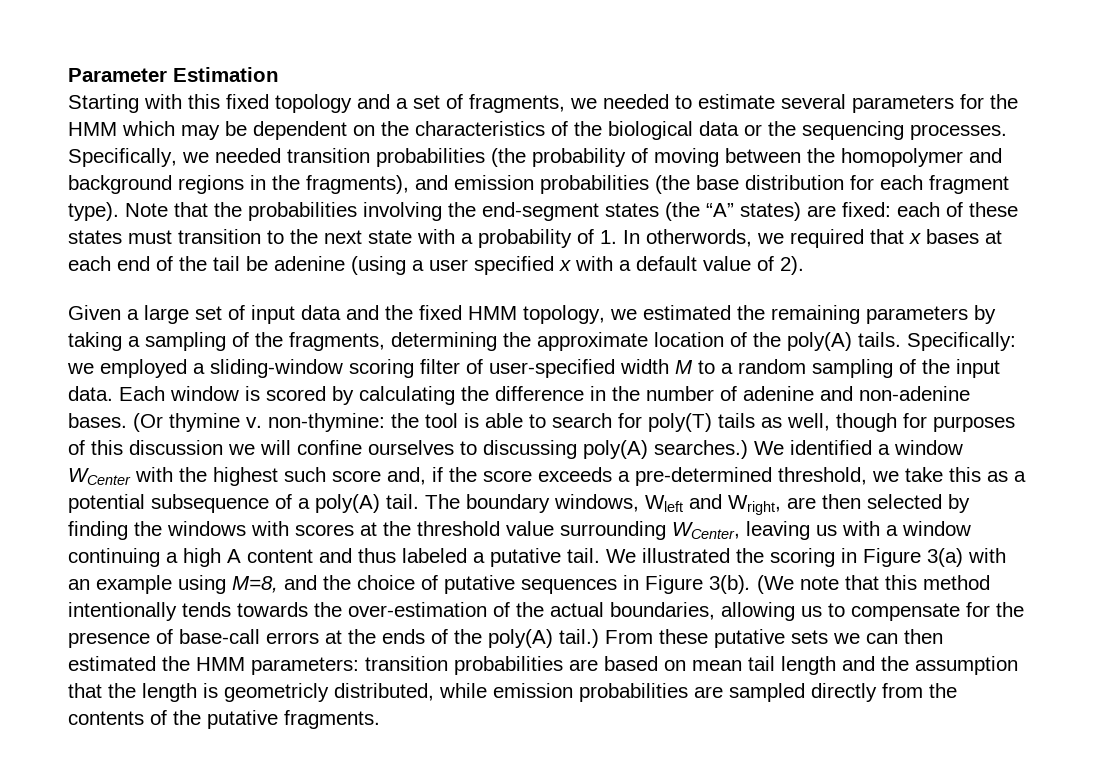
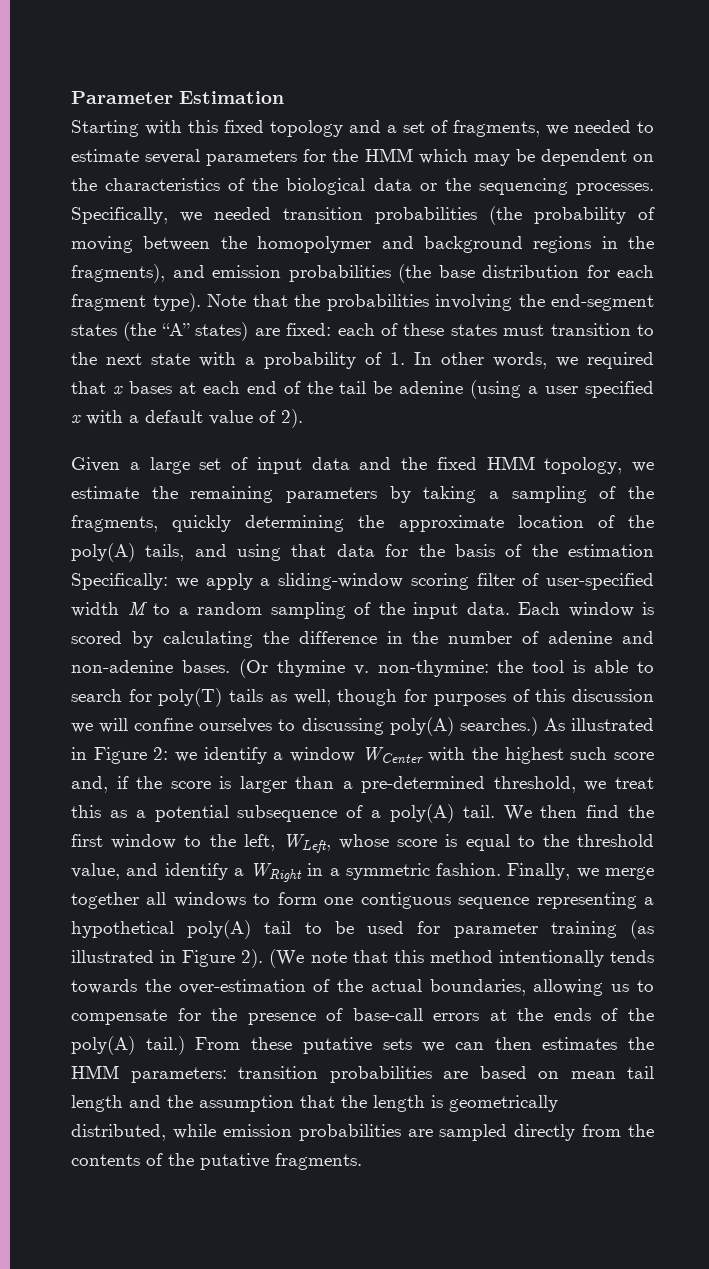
[646,229,752,247] otherwords, -> [441,352,547,369] other words,
[643,305,731,320] estimated -> [71,486,139,499] estimate
(385, 341) none -> [172,515,232,532] quickly
[858,332,901,347] tails. -> [145,544,654,561] tails, and using that data for the basis of the estimation
[100,359,187,378] employed -> [205,573,253,590] apply
[754,440,872,455] We identified -> [543,718,654,731] [71,747,267,764] As illustrated in Figure 2: we identify
[538,467,612,482] exceeds -> [219,776,335,793] is larger than
[905,467,943,482] take -> [615,777,654,789] treat
[425,494,970,515] [68,521,971,540] [68,548,1006,567] [68,575,751,594] The boundary windows, Wleft and Wright, are then selected by finding the windows with scores at the threshold value surrounding WCenter, leaving us with a window continuing a high A content and thus labeled a putative tail. We illustrated the scoring in Figure 3(a) with an example using M=8, and the choice of putative sequences in Figure 3(b). -> [503,805,654,821] [71,834,654,853] [71,863,654,882] [71,892,655,909] [71,920,654,939] [71,949,264,968] We then find the first window to the left, WLeft, whose score is equal to the threshold value, and identify a WRight in a symmetric fashion. Finally, we merge together all windows to form one contiguous sequence representing a hypothetical poly(A) tail to be used for parameter training (as illustrated in Figure 2).
[68,656,156,671] estimated -> [542,1037,618,1050] estimates
[224,683,329,702] geometricly -> [449,1095,558,1112] geometrically

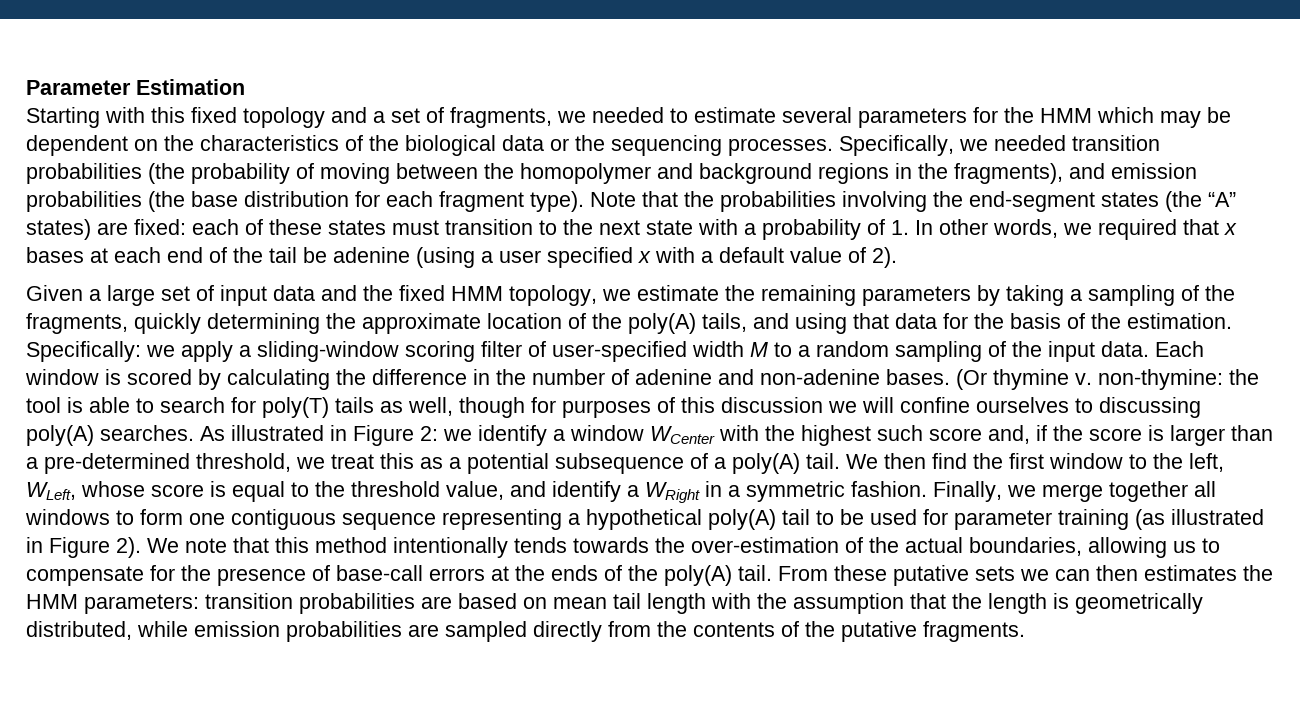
[568,544,654,557] estimation -> [1127,313,1232,329] estimation.
[459,717,538,736] searches.) -> [100,425,194,441] searches.
[269,949,305,968] (We -> [147,538,179,553] We
[145,1036,185,1055] tail.) -> [738,565,772,581] tail.
[129,1095,161,1108] and -> [711,593,751,609] with

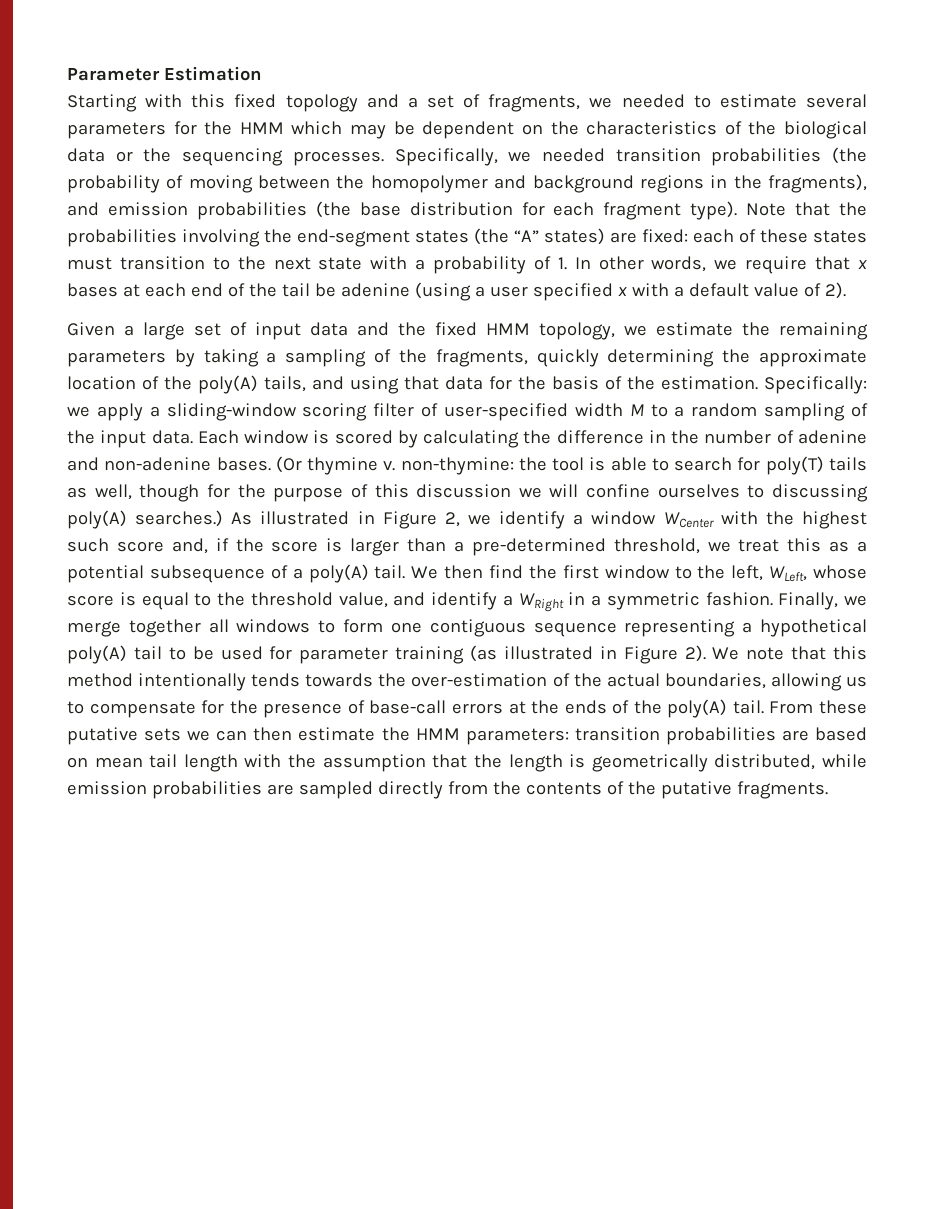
[1098,219,1177,240] required -> [745,256,808,274] require
[562,400,651,418] purposes -> [237,484,344,502] the purpose
[100,425,194,441] searches. -> [135,510,224,527] searches.)
[420,426,438,441] 2: -> [444,512,460,527] 2,
[1144,565,1237,581] estimates -> [298,727,376,741] estimate

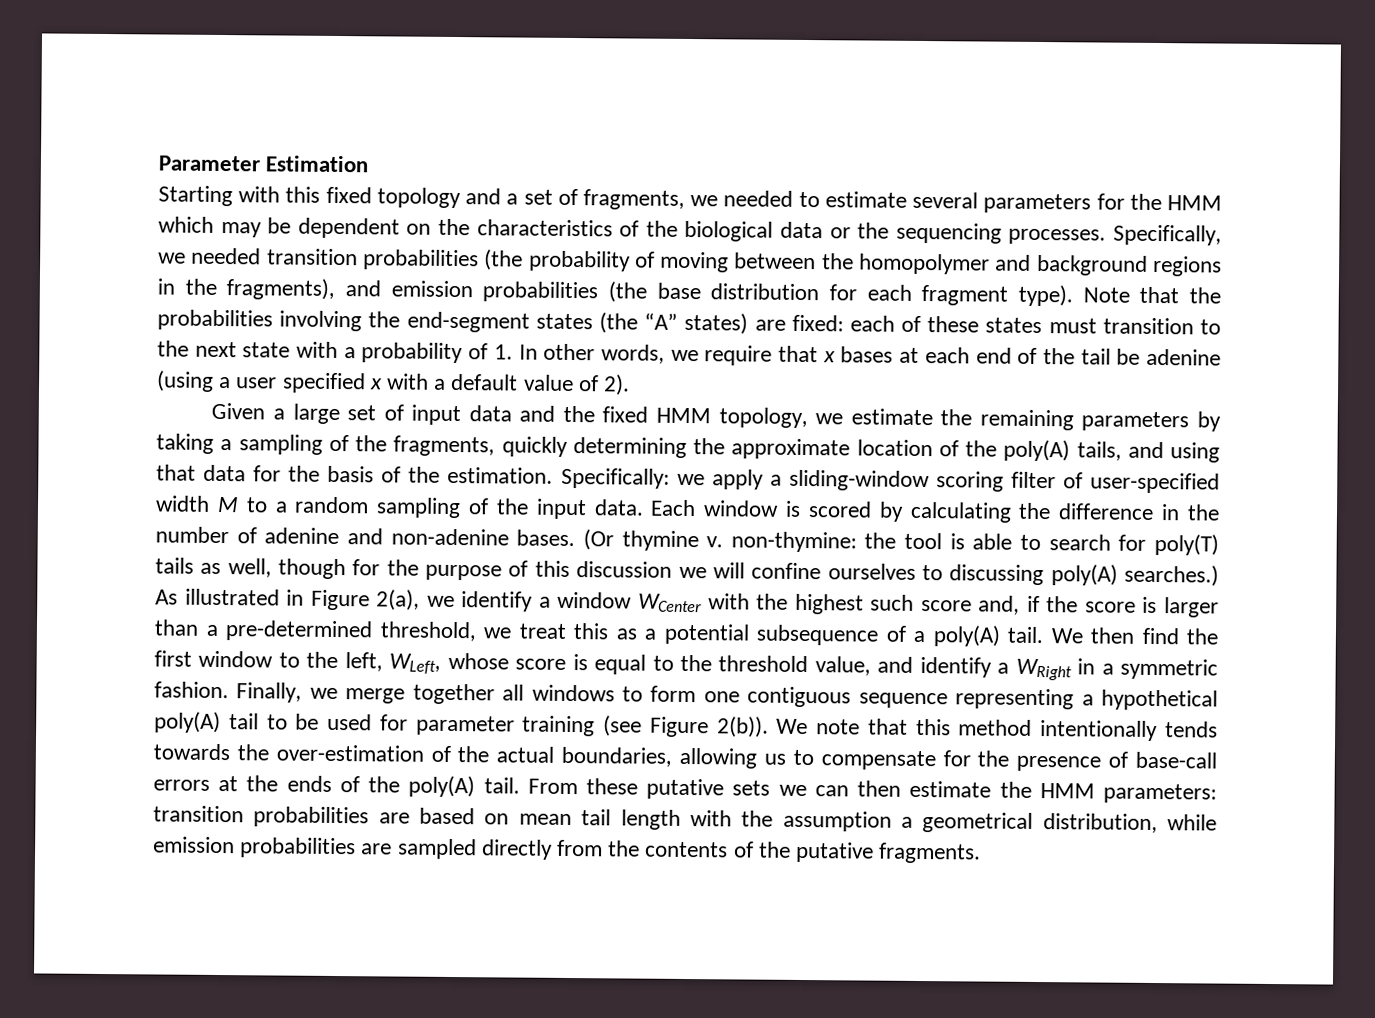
[444,512,460,527] 2, -> [376,589,421,611] 2(a),
[470,645,706,664] (as illustrated in Figure 2). -> [603,715,769,738] (see Figure 2(b)).
[432,754,816,772] that the length is geometrically distributed, -> [900,812,1158,834] a geometrical distribution,

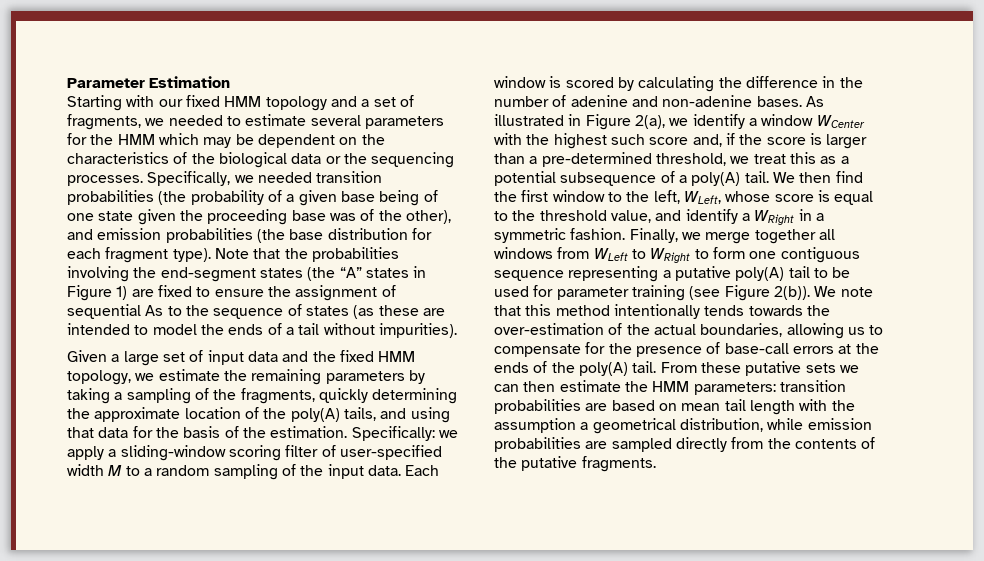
[285,186,372,204] this fixed -> [158,95,262,107] our fixed HMM
[660,251,1222,277] [157,278,336,300] moving between the homopolymer and background regions in the fragments), -> [286,190,438,206] [67,209,451,225] a given base being of one state given the proceeding base was of the other),
[684,312,1221,335] [157,340,1221,366] [156,370,631,396] states) are fixed: each of these states must transition to the next state with a probability of 1. In other words, we require that x bases at each end of the tail be adenine (using a user specified x with a default value of 2). -> [365,266,427,278] [67,285,396,301] [67,304,445,319] [67,323,457,338] states in Figure 1) are fixed to ensure the assignment of sequential As to the sequence of states (as these are intended to model the ends of a tail without impurities).
[582,529,1219,556] [155,557,1220,587] (Or thymine v. non-thymine: the tool is able to search for poly(T) tails as well, though for the purpose of this discussion we will confine ourselves to discussing poly(A) searches.) -> (802, 101) none
(615, 693) none -> [557,247,691,263] from WLeft to WRight
[1101,689,1219,711] hypothetical -> [674,266,731,281] putative

